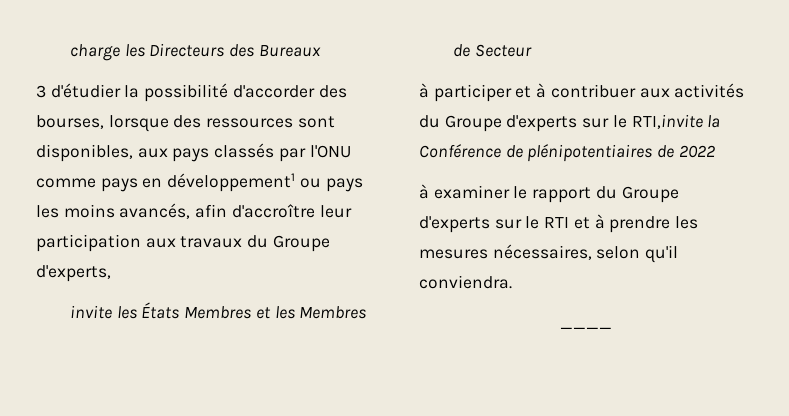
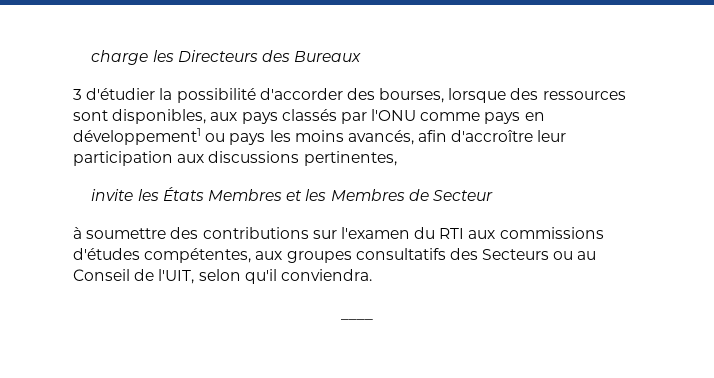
[180,235,330,252] [36,265,111,282] travaux du Groupe d'experts, -> [208,151,397,166] discussions pertinentes,
[433,83,745,102] [419,114,721,132] [419,144,715,162] [419,184,679,203] [419,214,699,233] [419,244,592,260] participer et à contribuer aux activités du Groupe d'experts sur le RTI,invite la Conférence de plénipotentiaires de 2022 // à examiner le rapport du Groupe d'experts sur le RTI et à prendre les mesures nécessaires, -> [86,227,604,239] [73,248,597,263] [73,269,195,284] soumettre des contributions sur l'examen du RTI aux commissions d'études compétentes, aux groupes consultatifs des Secteurs ou au Conseil de l'UIT,

